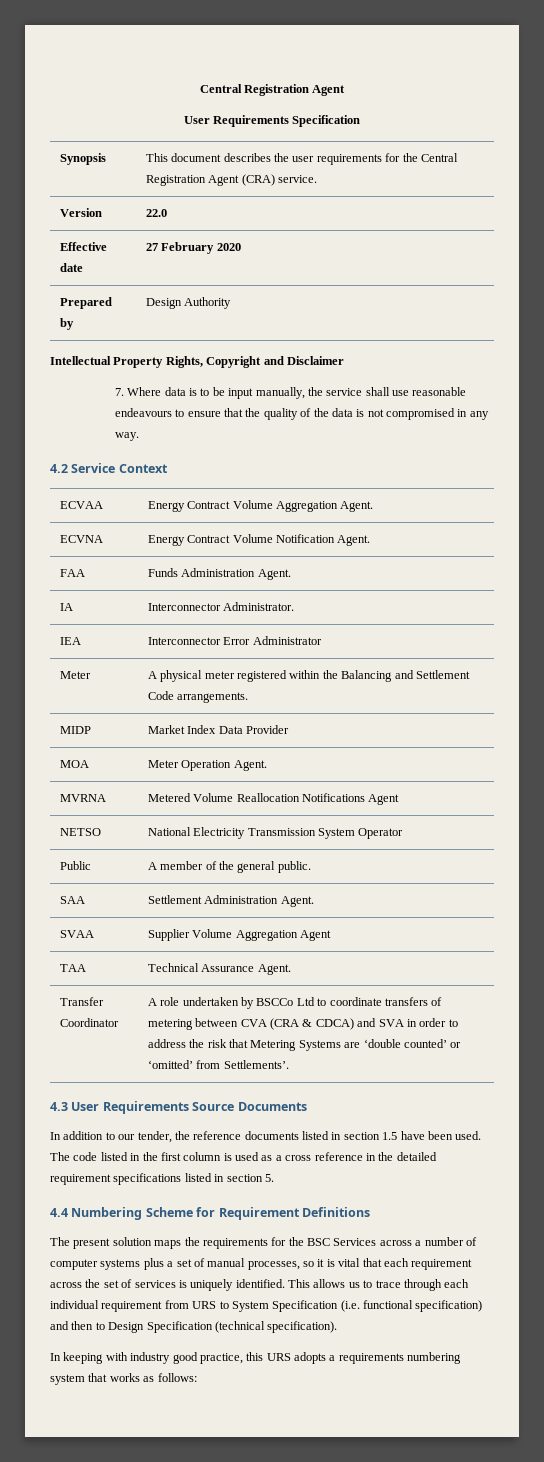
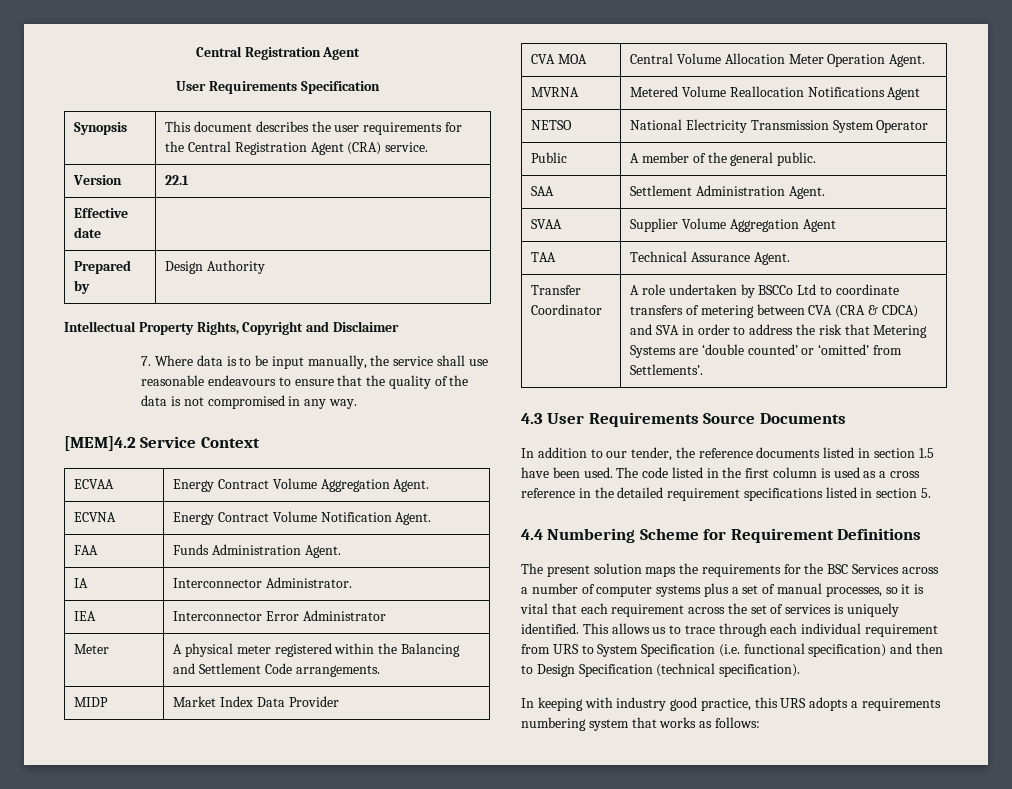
[145,209,167,217] 22.0 -> [165,175,190,185] 22.1
[145,242,241,254] 27 February 2020 -> (102, 232) none
[50,464,68,473] 4.2 -> [64,436,136,451] [MEM]4.2
(290, 729) none -> [531,54,556,64] CVA
(89, 764) none -> [630,53,785,64] Central Volume Allocation

